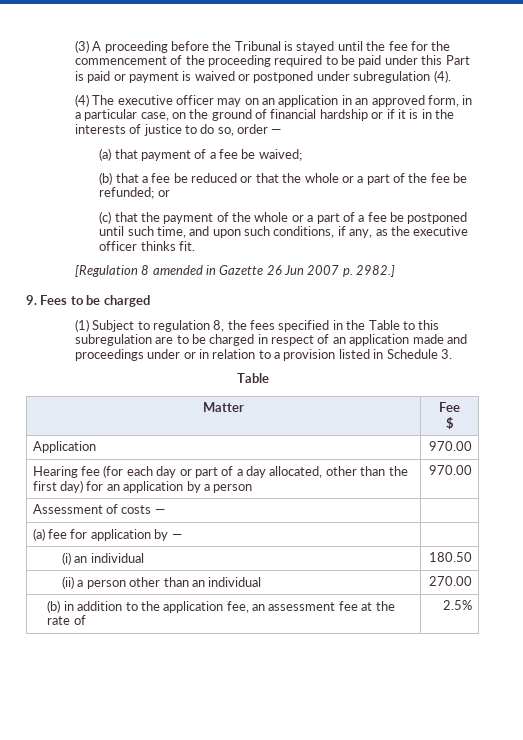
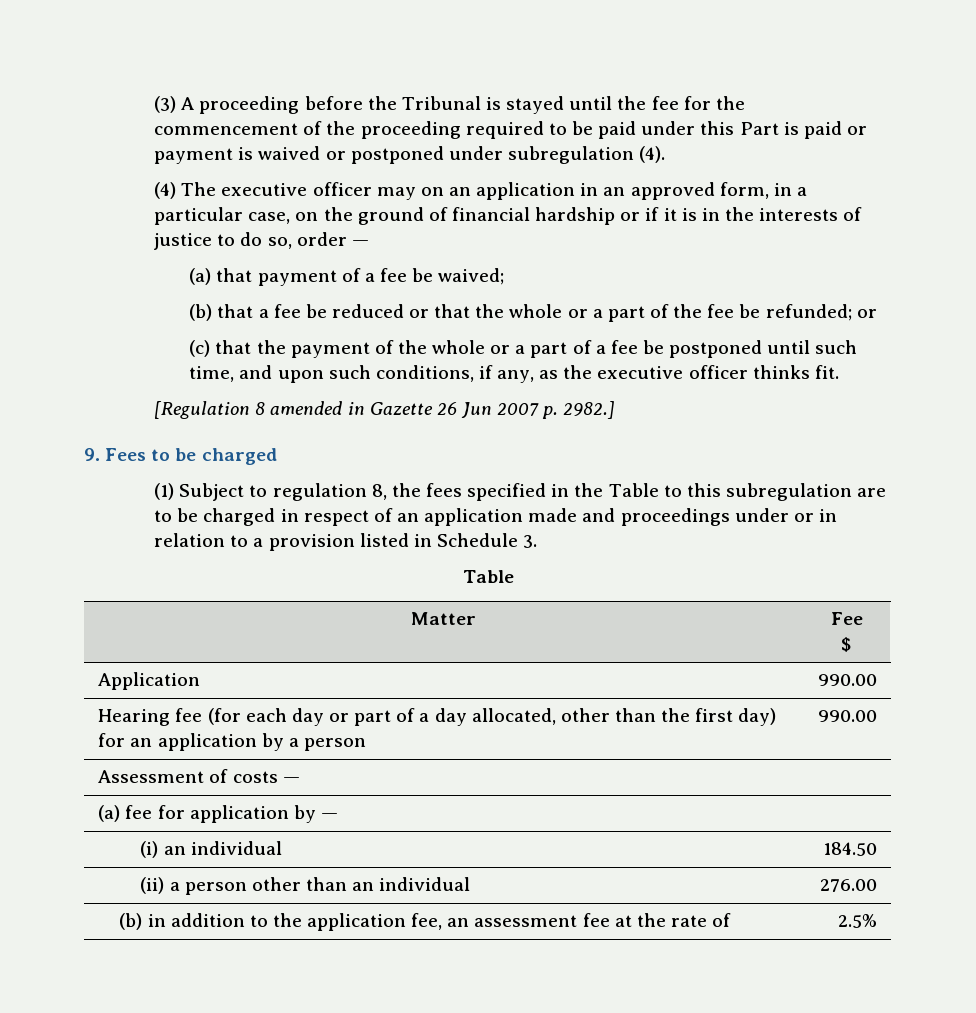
[429,441,473,451] 970.00 -> [817,674,877,686] 990.00
[429,465,473,475] 970.00 -> [817,710,877,722] 990.00
[429,552,473,562] 180.50 -> [822,842,877,856] 184.50
[429,576,473,586] 270.00 -> [819,879,877,892] 276.00

